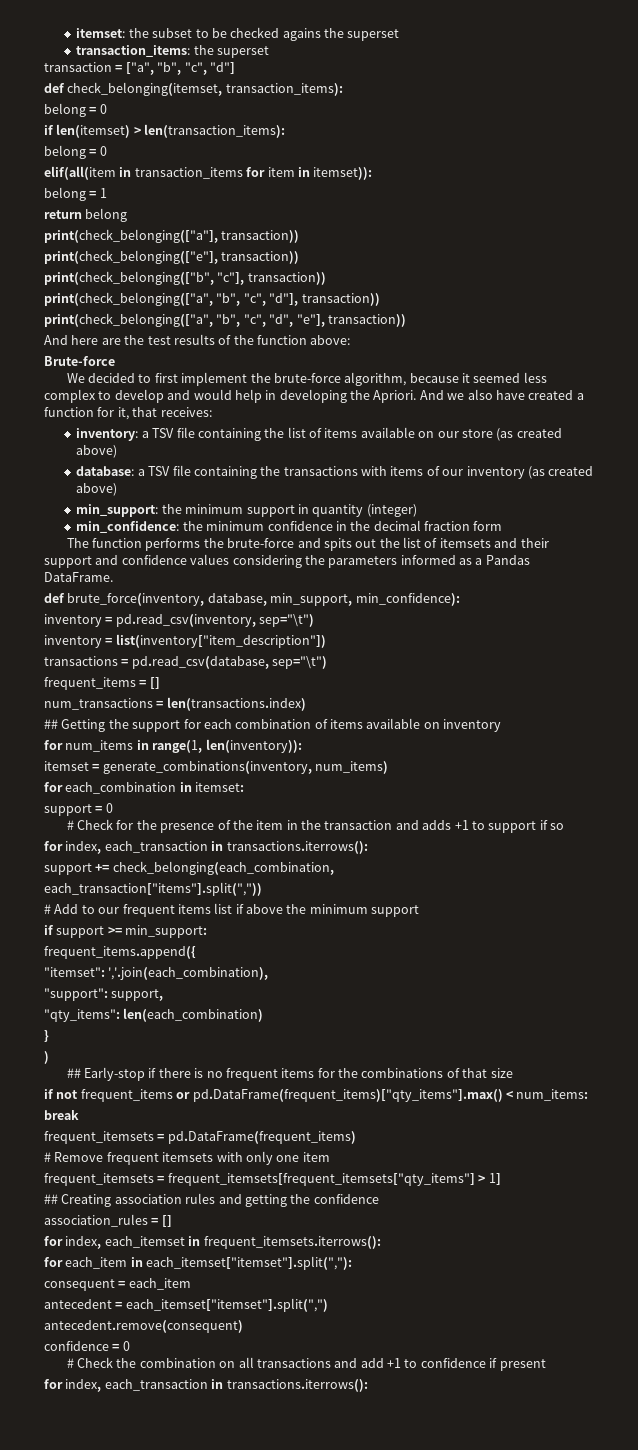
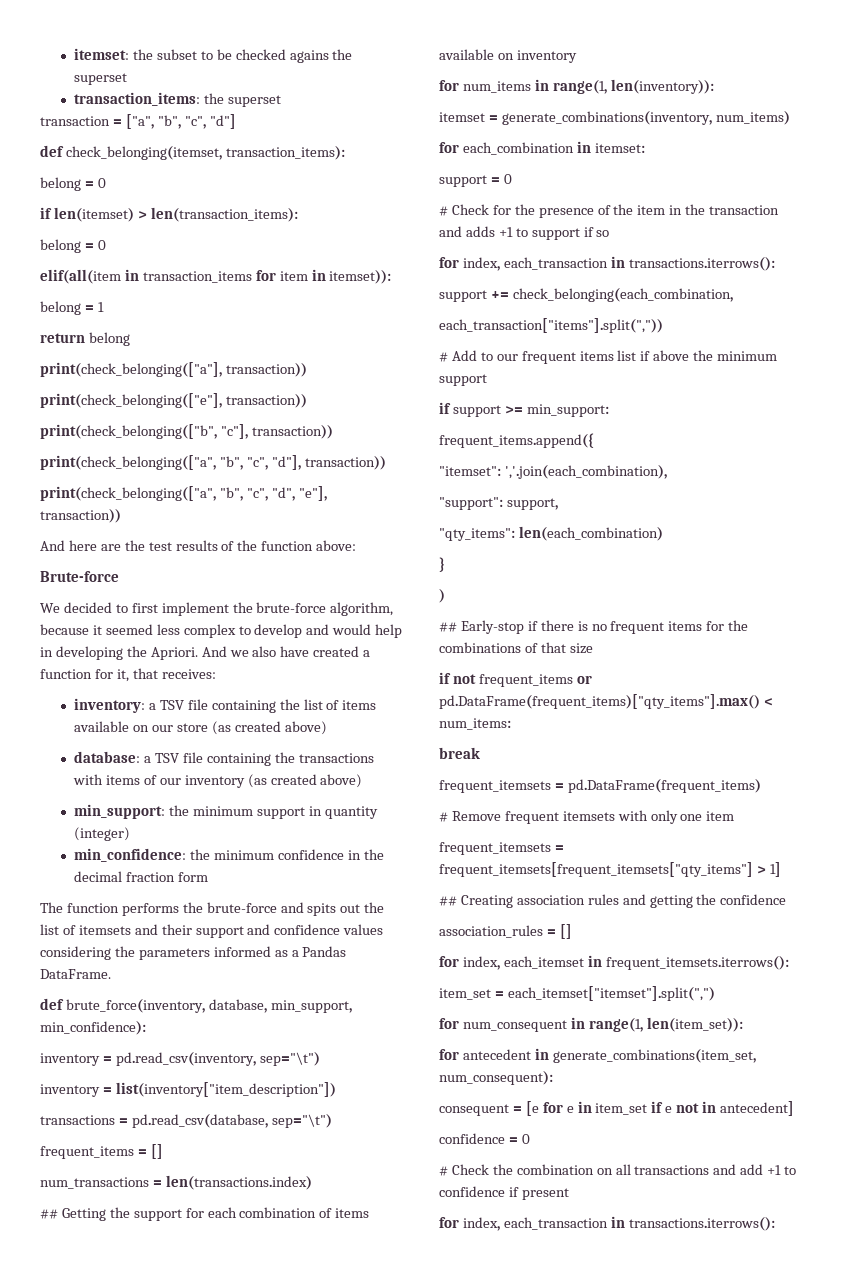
[44,1256,353,1270] [44,1278,191,1291] [44,1298,328,1312] [44,1320,243,1333] for each_item in each_itemset["itemset"].split(","): // consequent = each_item // antecedent = each_itemset["itemset"].split(",") // antecedent.remove(consequent) -> [439,986,715,1001] [439,1017,743,1032] [439,1048,756,1063] [439,1071,553,1085] [439,1101,795,1116] item_set = each_itemset["itemset"].split(",") // for num_consequent in range(1, len(item_set)): // for antecedent in generate_combinations(item_set, num_consequent): // consequent = [e for e in item_set if e not in antecedent]

